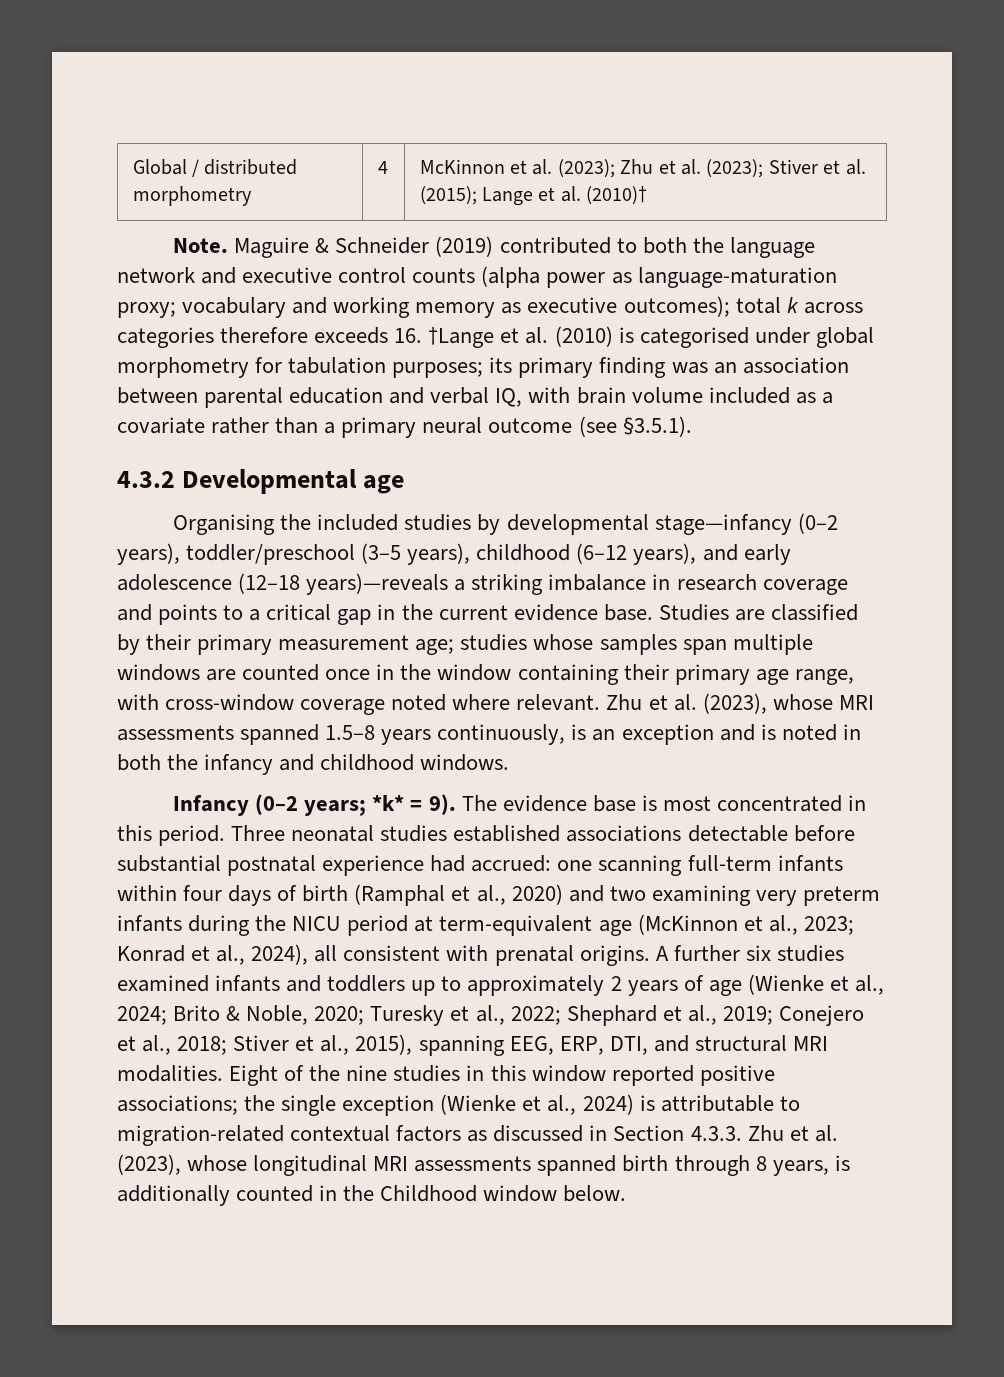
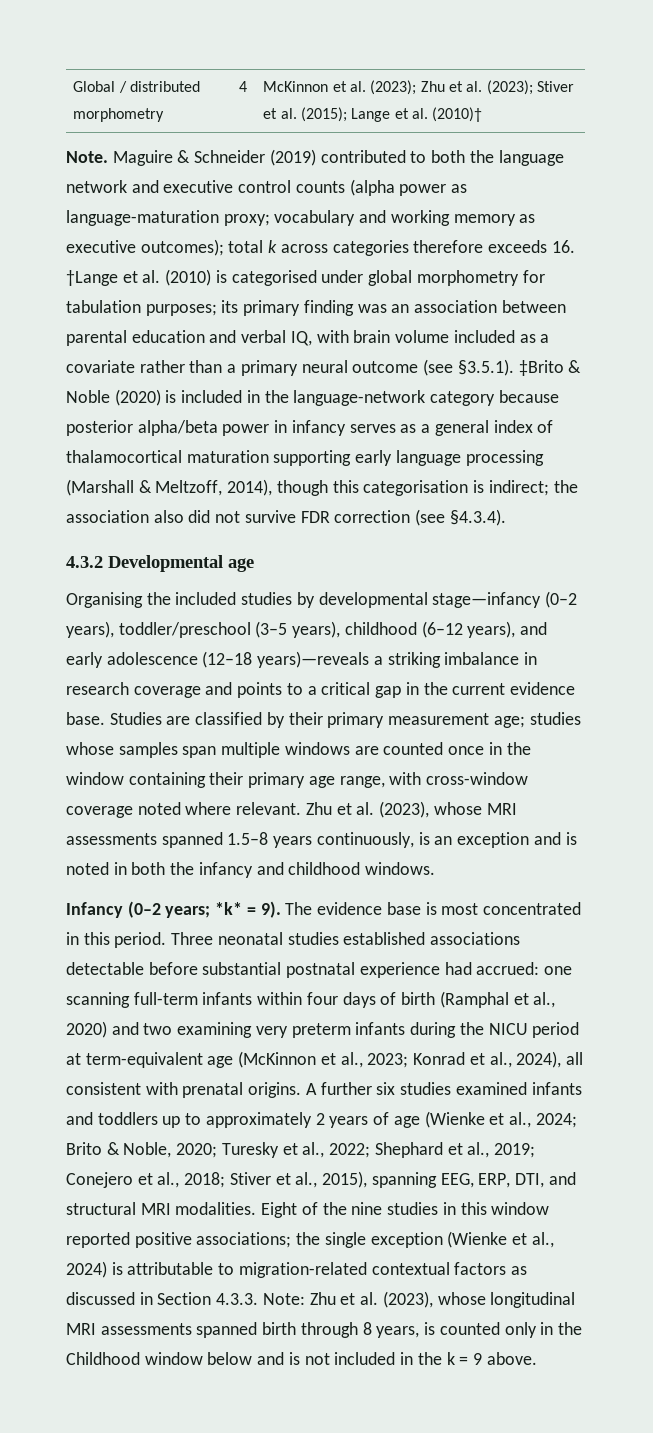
(692, 426) none -> [518,360,582,376] [66,389,559,406] [66,420,554,436] [66,450,544,466] [66,479,578,496] [66,509,506,526] ‡Brito & Noble (2020) is included in the language-network category because posterior alpha/beta power in infancy serves as a general index of thalamocortical maturation supporting early language processing (Marshall & Meltzoff, 2014), though this categorisation is indirect; the association also did not survive FDR correction (see §4.3.4).
(742, 1133) none -> [262,1293,305,1305] Note:
[117,1185,314,1206] additionally counted -> [439,1322,537,1338] counted only
[563,1185,627,1202] below. -> [207,1352,537,1365] below and is not included in the k = 9 above.

